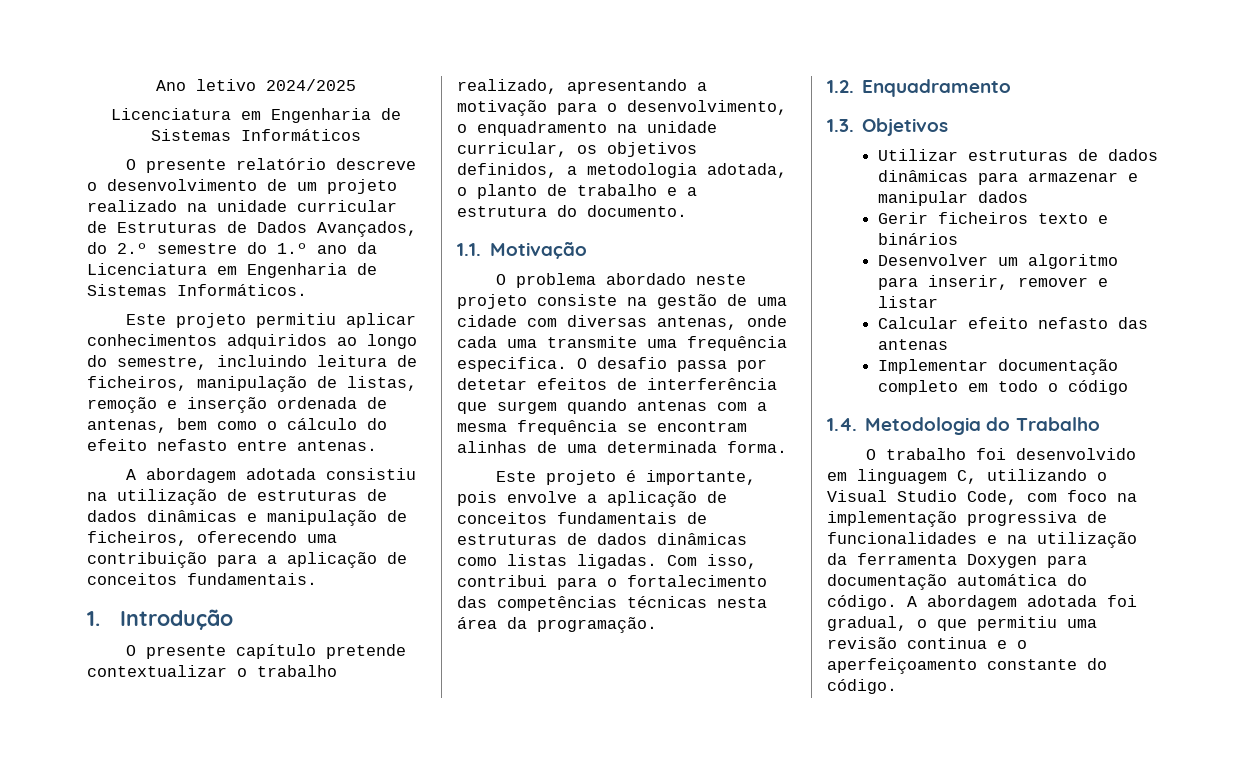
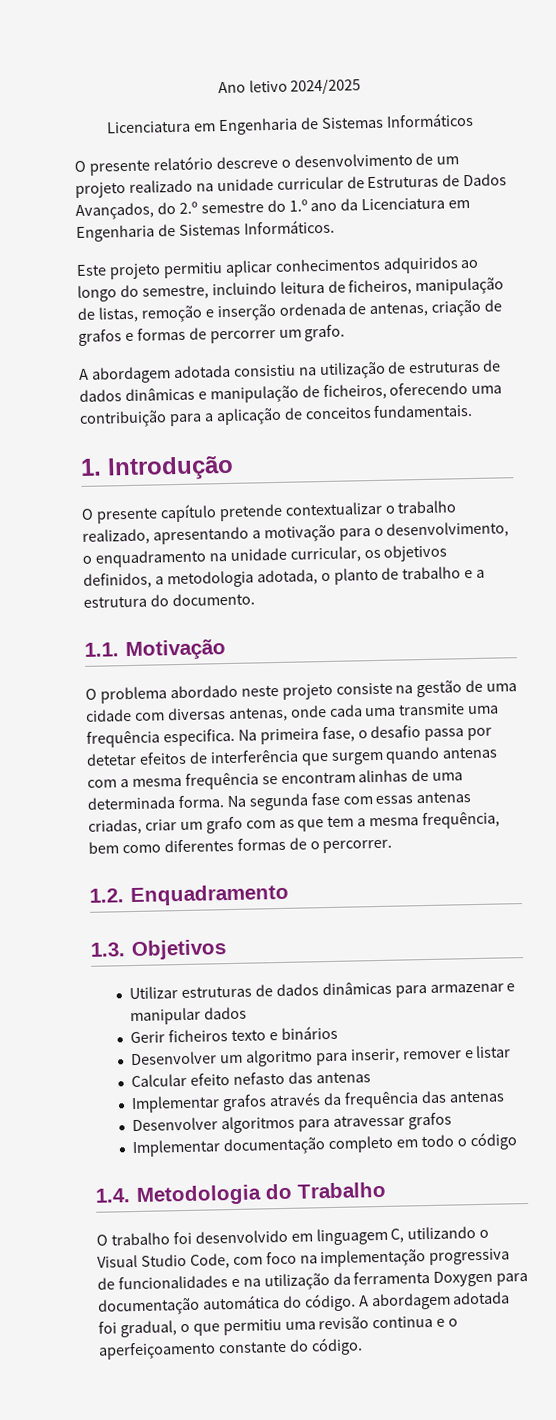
[177,418,387,430] [87,439,377,451] bem como o cálculo do efeito nefasto entre antenas. -> [431,299,503,317] [78,324,346,346] criação de grafos e formas de percorrer um grafo.
[577,358,587,369] O -> [237,726,368,745] Na primeira fase, o
[495,470,756,485] [457,491,727,507] [457,512,707,524] [457,533,747,545] [457,554,757,569] [457,575,767,590] [457,596,767,611] [457,617,657,633] // Este projeto é importante, pois envolve a aplicação de conceitos fundamentais de estruturas de dados dinâmicas como listas ligadas. Com isso, contribui para o fortalecimento das competências técnicas nesta área da programação. -> [226,791,472,811] [88,811,501,835] [88,837,393,854] Na segunda fase com essas antenas criadas, criar um grafo com as que tem a mesma frequência, bem como diferentes formas de o percorrer.
(948, 344) none -> [131,1090,505,1114] [132,1112,452,1134] // Implementar grafos através da frequência das antenas // Desenvolver algoritmos para atravessar grafos

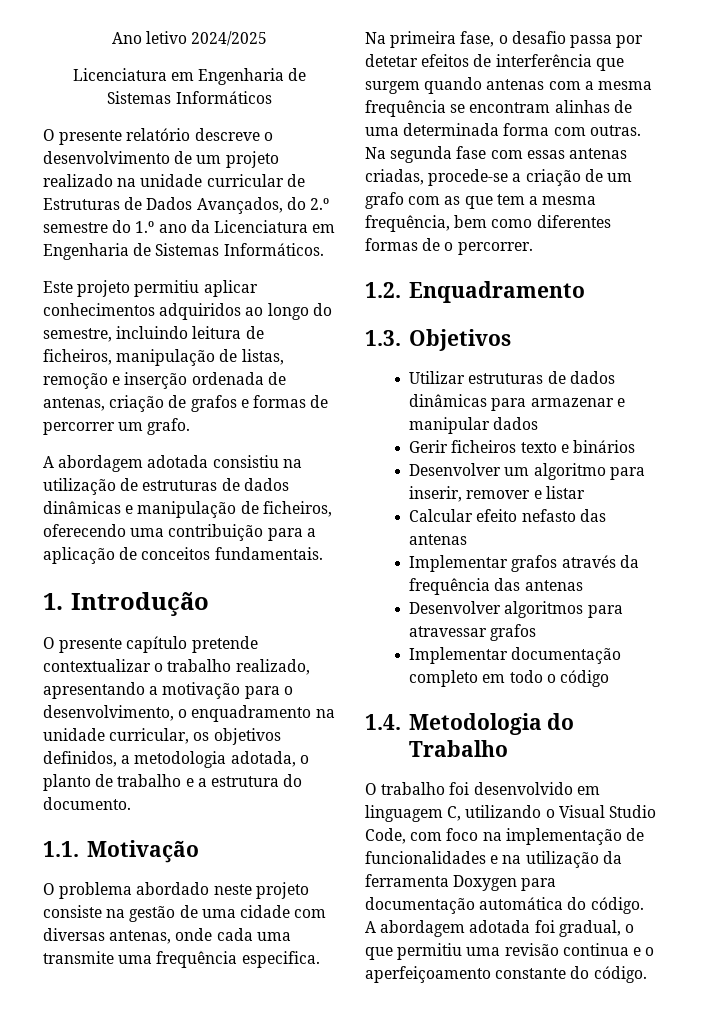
[177,795,224,809] forma. -> [503,123,641,136] forma com outras.
[144,819,177,831] criar -> [428,169,603,186] procede-se a criação de
[429,1248,511,1266] progressiva -> (622, 836) none

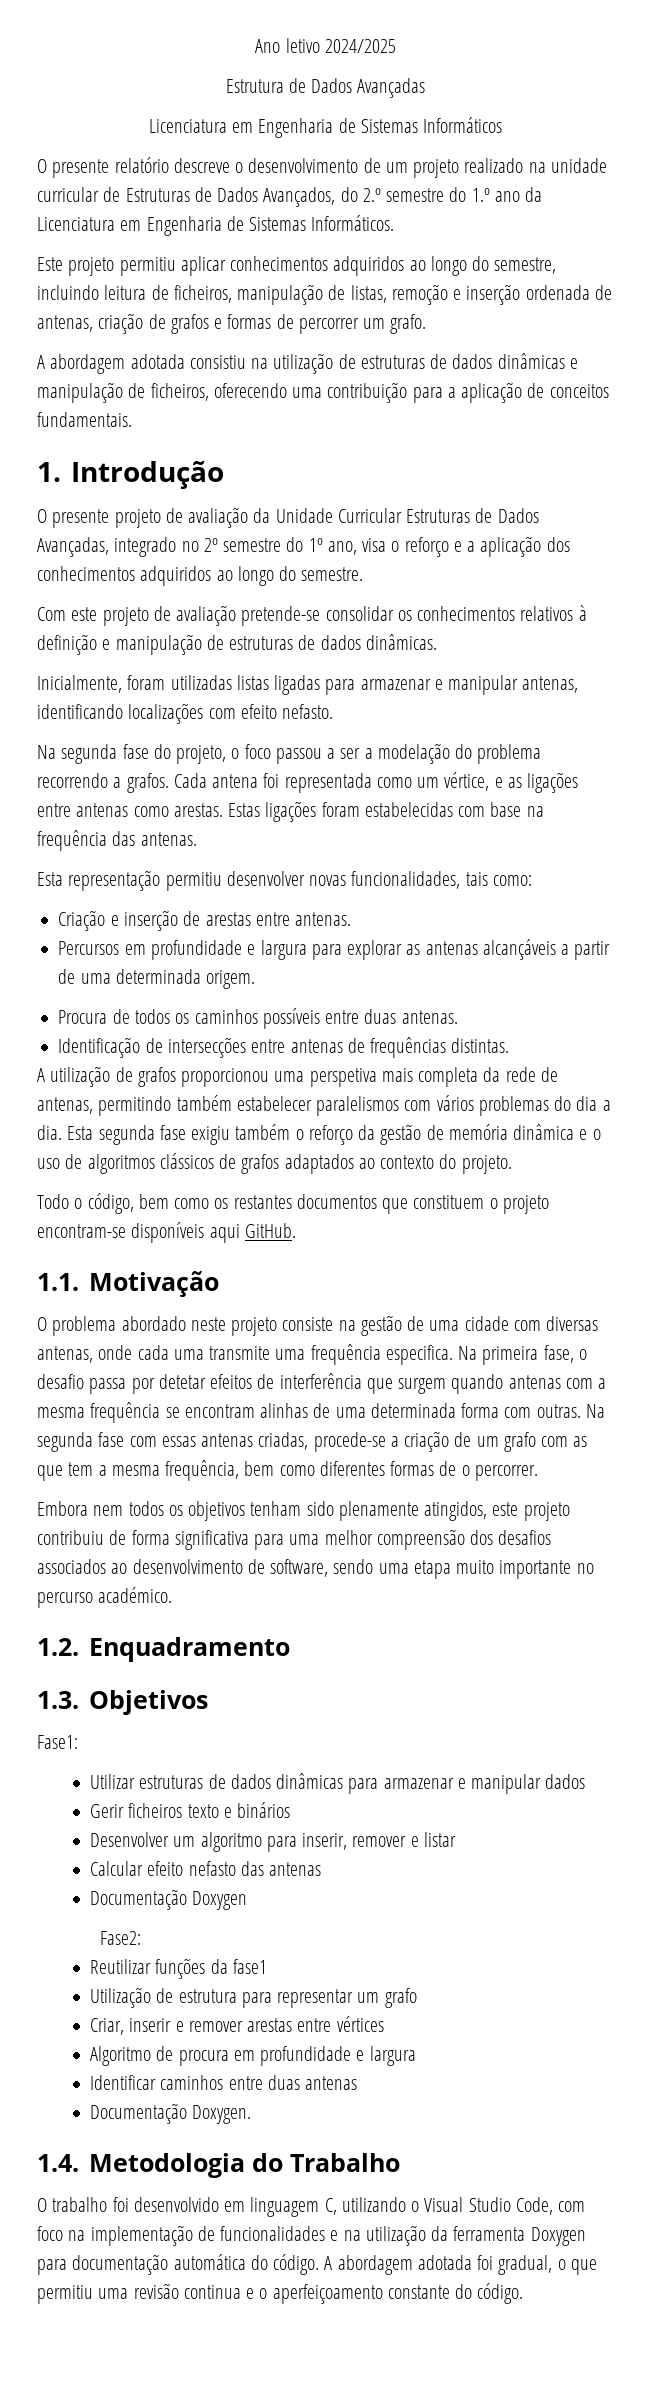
(268, 38) none -> [225,78,426,98] // Estrutura de Dados Avançadas
[126,636,258,653] [43,659,310,675] [43,682,293,699] [43,705,335,722] [43,728,281,745] [43,751,309,768] [43,774,303,791] [43,797,131,810] capítulo pretende contextualizar o trabalho realizado, apresentando a motivação para o desenvolvimento, o enquadramento na unidade curricular, os objetivos definidos, a metodologia adotada, o planto de trabalho e a estrutura do documento. -> [114,507,539,528] [37,536,570,557] [37,566,364,586] [37,605,587,626] [37,634,437,655] [37,675,579,695] [37,703,334,724] [37,743,542,764] [37,772,579,793] [37,801,544,822] [37,830,197,851] [37,870,532,891] [58,910,352,931] [58,939,611,960] [58,969,256,989] [58,1008,458,1029] [58,1037,510,1058] [37,1066,558,1087] [37,1095,611,1116] [37,1124,601,1145] [37,1153,512,1174] [37,1193,549,1214] [37,1222,296,1243] projeto de avaliação da Unidade Curricular Estruturas de Dados Avançadas, integrado no 2º semestre do 1º ano, visa o reforço e a aplicação dos conhecimentos adquiridos ao longo do semestre. // Com este projeto de avaliação pretende-se consolidar os conhecimentos relativos à definição e manipulação de estruturas de dados dinâmicas. // Inicialmente, foram utilizadas listas ligadas para armazenar e manipular antenas, identificando localizações com efeito nefasto. // Na segunda fase do projeto, o foco passou a ser a modelação do problema recorrendo a grafos. Cada antena foi representada como um vértice, e as ligações entre antenas como arestas. Estas ligações foram estabelecidas com base na frequência das antenas. // Esta representação permitiu desenvolver novas funcionalidades, tais como: // Criação e inserção de arestas entre antenas. // Percursos em profundidade e largura para explorar as antenas alcançáveis a partir de uma determinada origem. // Procura de todos os caminhos possíveis entre duas antenas. // Identificação de intersecções entre antenas de frequências distintas. // A utilização de grafos proporcionou uma perspetiva mais completa da rede de antenas, permitindo também estabelecer paralelismos com vários problemas do dia a dia. Esta segunda fase exigiu também o reforço da gestão de memória dinâmica e o uso de algoritmos clássicos de grafos adaptados ao contexto do projeto. // Todo o código, bem como os restantes documentos que constituem o projeto encontram-se disponíveis aqui GitHub.
(533, 248) none -> [37,1501,570,1521] [37,1529,552,1550] [37,1559,594,1579] [37,1587,173,1608] // Embora nem todos os objetivos tenham sido plenamente atingidos, este projeto contribuiu de forma significativa para uma melhor compreensão dos desafios associados ao desenvolvimento de software, sendo uma etapa muito importante no percurso académico.
(511, 340) none -> [37,1735,78,1749] // Fase1:
[409,555,639,572] [409,578,583,595] [409,601,623,618] [409,624,537,641] [409,647,622,664] [409,670,609,687] Implementar grafos através da frequência das antenas // Desenvolver algoritmos para atravessar grafos // Implementar documentação completo em todo o código -> [90,1889,248,1910] [100,1931,142,1945] [90,1958,267,1979] [90,1987,417,2008] [90,2016,384,2035] [90,2046,416,2066] [90,2075,358,2090] [90,2103,252,2124] Documentação Doxygen // Fase2: // Reutilizar funções da fase1 // Utilização de estrutura para representar um grafo // Criar, inserir e remover arestas entre vértices // Algoritmo de procura em profundidade e largura // Identificar caminhos entre duas antenas // Documentação Doxygen.

